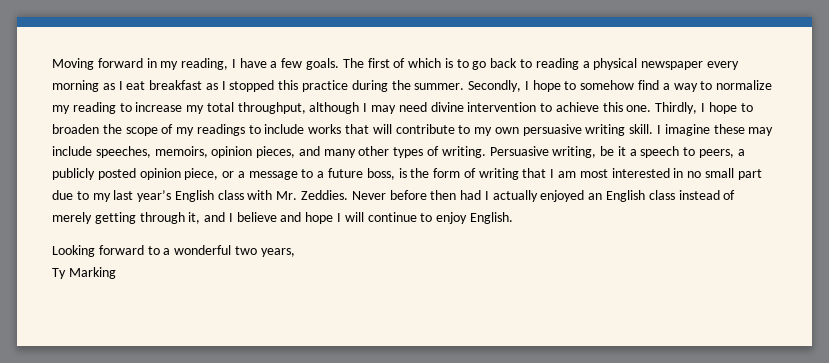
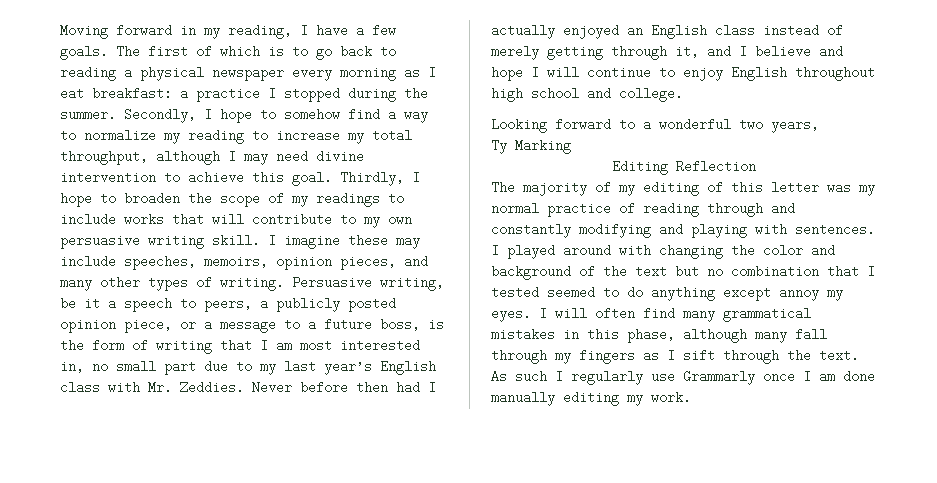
[149,80,349,92] breakfast as I stopped this practice -> [92,87,340,102] breakfast: a practice I stopped
[626,105,652,112] one. -> [292,171,332,186] goal.
[673,168,684,178] in -> [60,360,84,373] in,
[469,212,513,224] English. -> [731,66,875,81] [491,87,683,102] English throughout high school and college.
(116, 273) none -> [612,160,756,175] [491,181,875,196] [491,202,795,217] [491,223,875,238] [491,244,835,259] [491,265,875,280] [491,286,843,301] [491,307,811,322] [491,328,827,343] [491,349,859,364] [491,370,875,385] [491,391,691,406] // Editing Reflection // The majority of my editing of this letter was my normal practice of reading through and constantly modifying and playing with sentences. I played around with changing the color and background of the text but no combination that I tested seemed to do anything except annoy my eyes. I will often find many grammatical mistakes in this phase, although many fall through my fingers as I sift through the text. As such I regularly use Grammarly once I am done manually editing my work.

